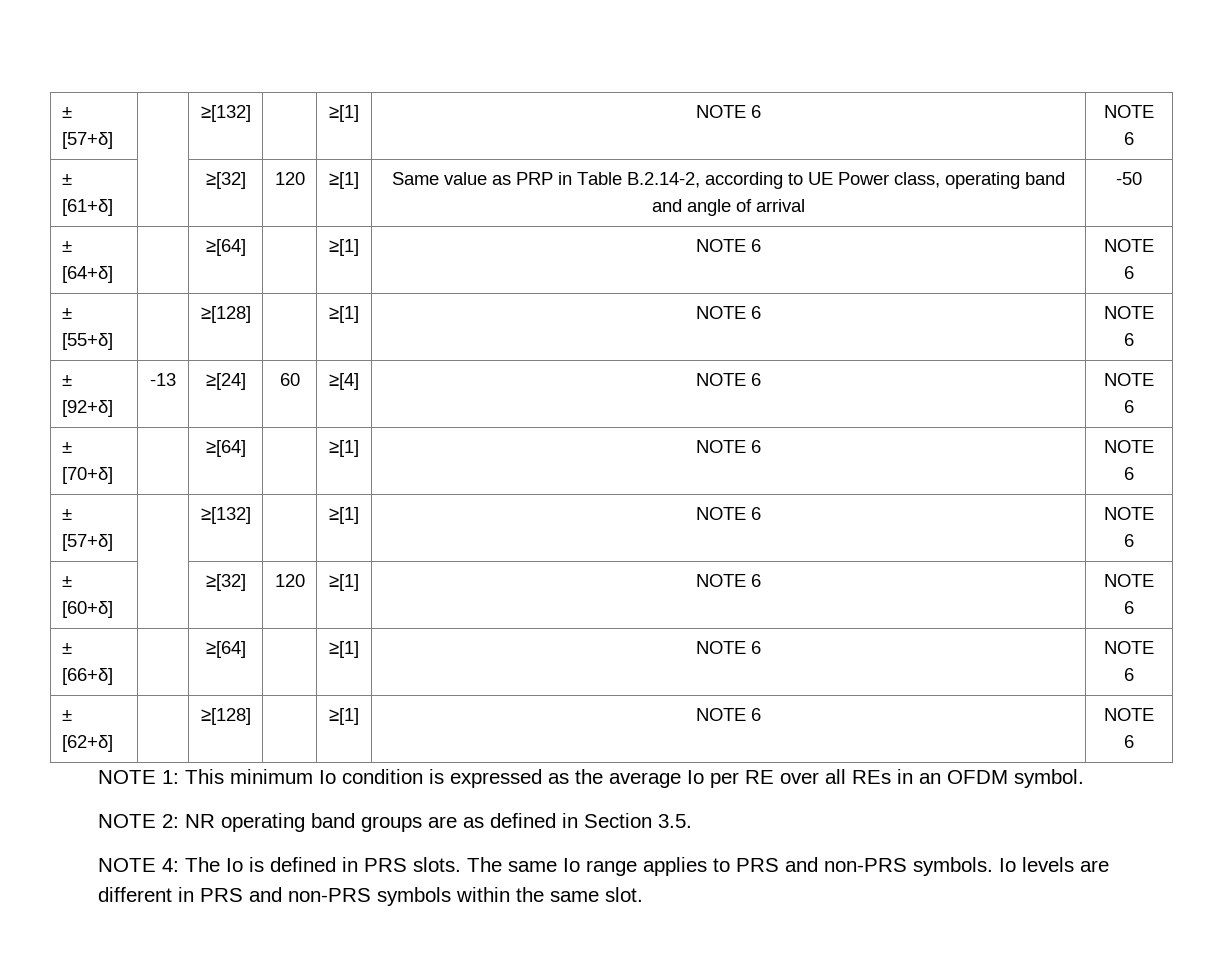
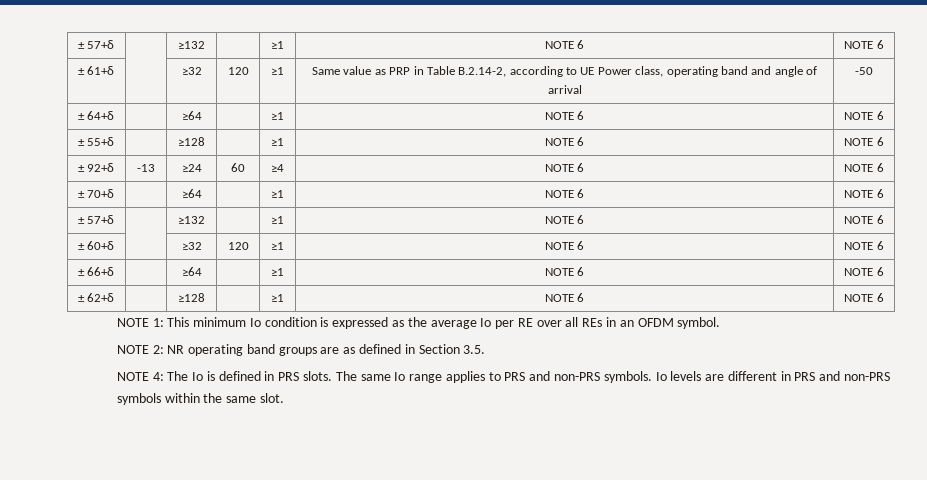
[61,107,72,118] [61,132,113,149] [200,105,251,122] [329,105,359,122] [696,105,761,118] [1104,105,1154,118] [1124,132,1134,145] [61,174,72,185] [61,199,113,216] [205,172,246,189] [274,172,305,185] [329,172,359,189] ± [57+δ] | | ≥[132] | | ≥[1] | NOTE 6 | NOTE 6 // ± [61+δ] | | ≥[32] | 120 | ≥[1] -> [77,40,115,49] [178,41,205,49] [271,41,284,49] [544,40,585,49] [844,40,884,49] [77,66,115,75] [181,67,202,75] [227,67,249,75] [271,67,284,75] ± 57+δ | | ≥132 | | ≥1 | NOTE 6 | NOTE 6 // ± 61+δ | | ≥32 | 120 | ≥1
[61,266,113,283] [205,239,246,256] [329,239,359,256] [696,239,761,252] [1104,239,1154,252] [1124,266,1134,279] [61,308,72,319] [61,333,113,350] [200,306,251,323] [329,306,359,323] [696,306,761,319] [1104,306,1154,319] [1124,333,1134,346] [61,375,72,386] [61,400,113,417] [64+δ] | | ≥[64] | | ≥[1] | NOTE 6 | NOTE 6 // ± [55+δ] | | ≥[128] | | ≥[1] | NOTE 6 | NOTE 6 // ± [92+δ] -> [87,111,115,120] [181,111,202,120] [271,112,284,120] [544,111,585,120] [844,111,884,120] [77,137,115,146] [178,137,205,146] [271,138,284,146] [544,137,585,146] [844,137,884,146] [77,163,115,172] 64+δ | | ≥64 | | ≥1 | NOTE 6 | NOTE 6 // ± 55+δ | | ≥128 | | ≥1 | NOTE 6 | NOTE 6 // ± 92+δ
[205,373,246,390] ≥[24] -> [181,164,202,172] ≥24
[329,373,359,390] [696,373,761,386] [1104,373,1154,386] [1124,400,1134,413] [61,442,72,453] [61,467,113,484] [205,440,246,457] [329,440,359,457] [696,440,761,453] [1104,440,1154,453] [1124,467,1134,480] [61,509,72,520] [61,534,113,551] [200,507,251,524] [329,507,359,524] [696,507,761,520] [1104,507,1154,520] [1124,534,1134,547] [61,576,72,587] [61,601,113,618] [205,574,246,591] [274,574,305,587] [329,574,359,591] [696,574,761,587] [1104,574,1154,587] [1124,601,1134,614] [61,643,72,654] [61,668,113,685] [205,641,246,658] [329,641,359,658] [696,641,761,654] [1104,641,1154,654] [1124,668,1134,681] [61,710,72,721] [61,735,113,752] [200,708,251,725] [329,708,359,725] ≥[4] | NOTE 6 | NOTE 6 // ± [70+δ] | | ≥[64] | | ≥[1] | NOTE 6 | NOTE 6 // ± [57+δ] | | ≥[132] | | ≥[1] | NOTE 6 | NOTE 6 // ± [60+δ] | | ≥[32] | 120 | ≥[1] | NOTE 6 | NOTE 6 // ± [66+δ] | | ≥[64] | | ≥[1] | NOTE 6 | NOTE 6 // ± [62+δ] | | ≥[128] | | ≥[1] -> [271,164,284,172] [544,163,585,172] [844,163,884,172] [77,189,115,198] [181,189,202,198] [271,190,284,198] [544,189,585,198] [844,189,884,198] [77,215,115,224] [178,216,205,224] [271,216,284,224] [544,215,585,224] [844,215,884,224] [77,241,115,250] [181,242,202,250] [227,242,249,250] [271,242,284,250] [544,241,585,250] [844,241,884,250] [77,267,115,276] [181,267,202,276] [271,268,284,276] [544,267,585,276] [844,267,884,276] [77,293,115,302] [178,293,205,302] [271,294,284,302] ≥4 | NOTE 6 | NOTE 6 // ± 70+δ | | ≥64 | | ≥1 | NOTE 6 | NOTE 6 // ± 57+δ | | ≥132 | | ≥1 | NOTE 6 | NOTE 6 // ± 60+δ | | ≥32 | 120 | ≥1 | NOTE 6 | NOTE 6 // ± 66+δ | | ≥64 | | ≥1 | NOTE 6 | NOTE 6 // ± 62+δ | | ≥128 | | ≥1

